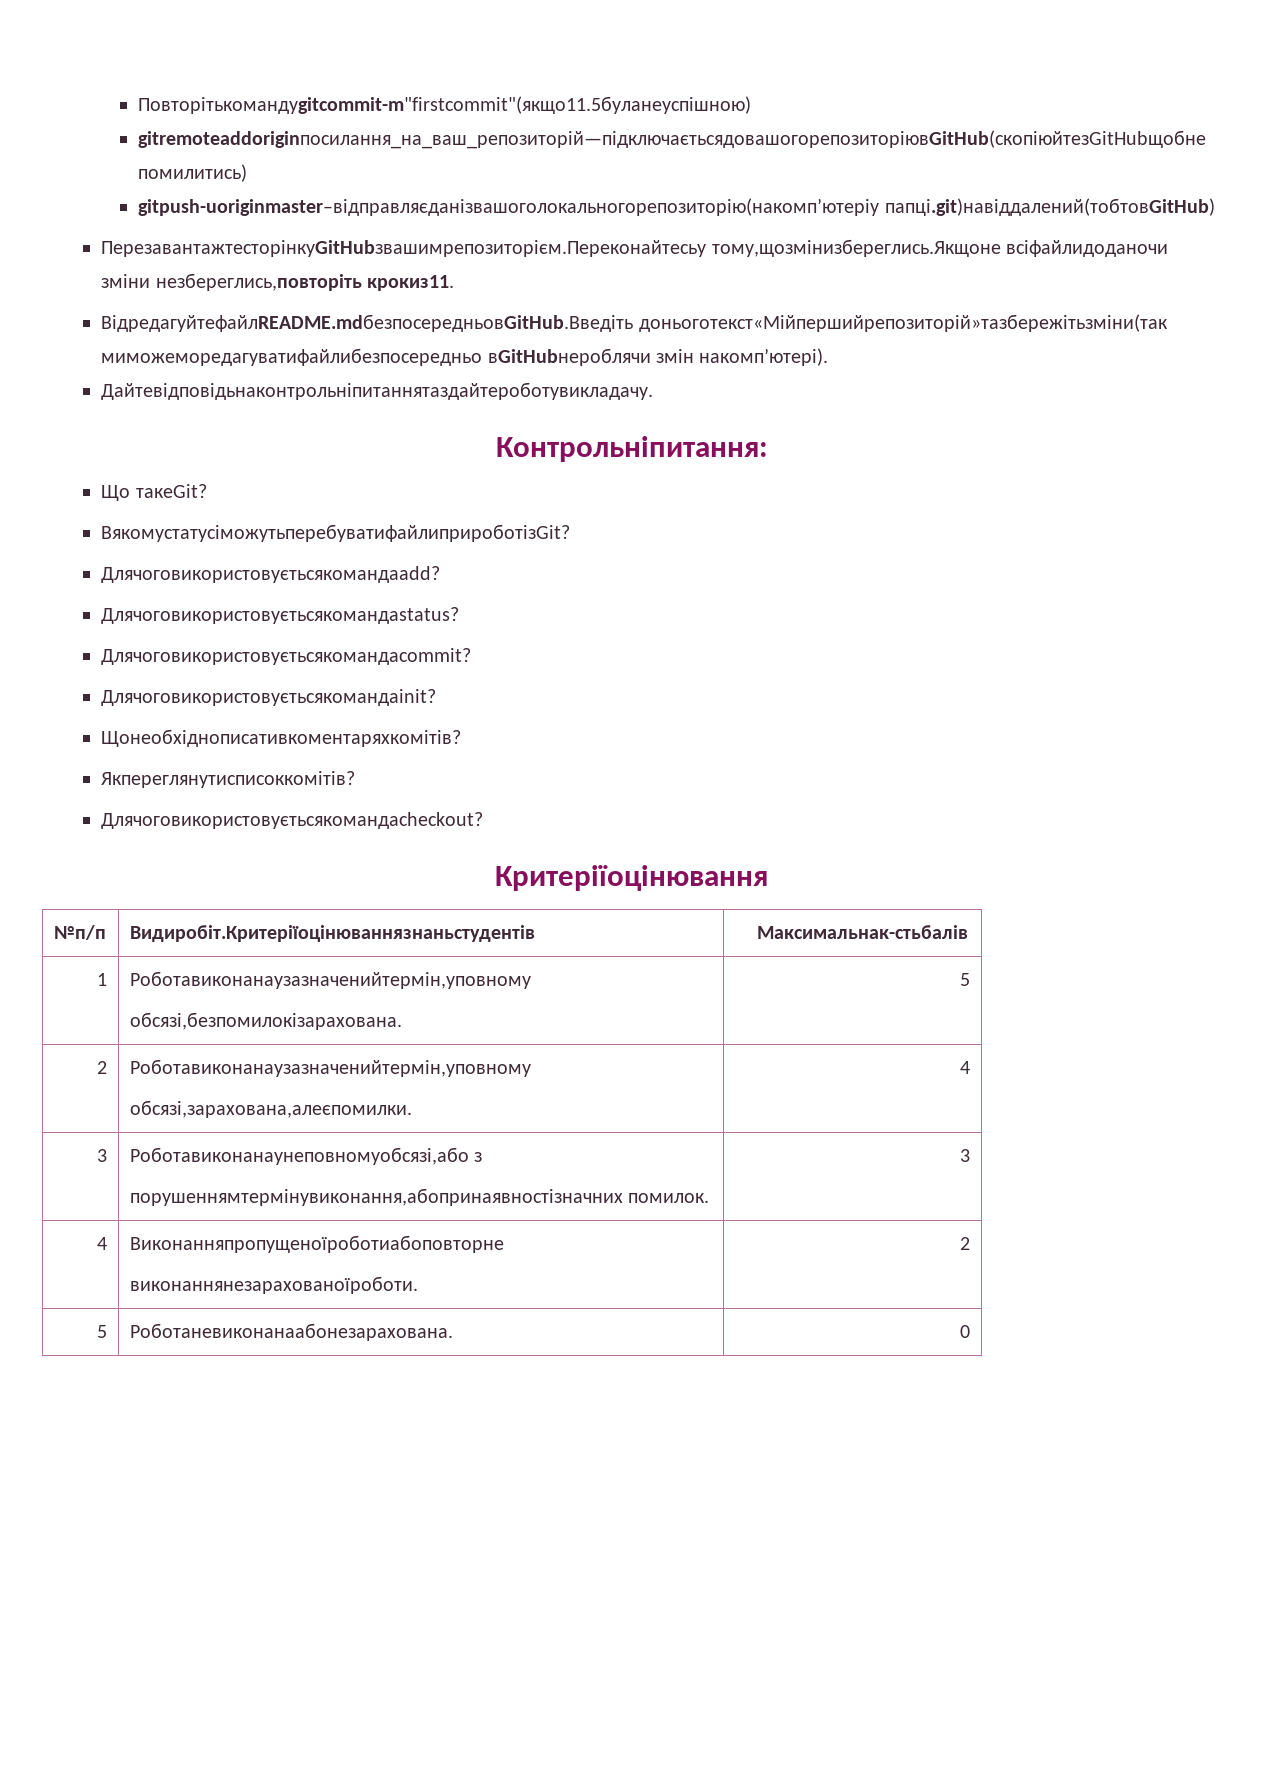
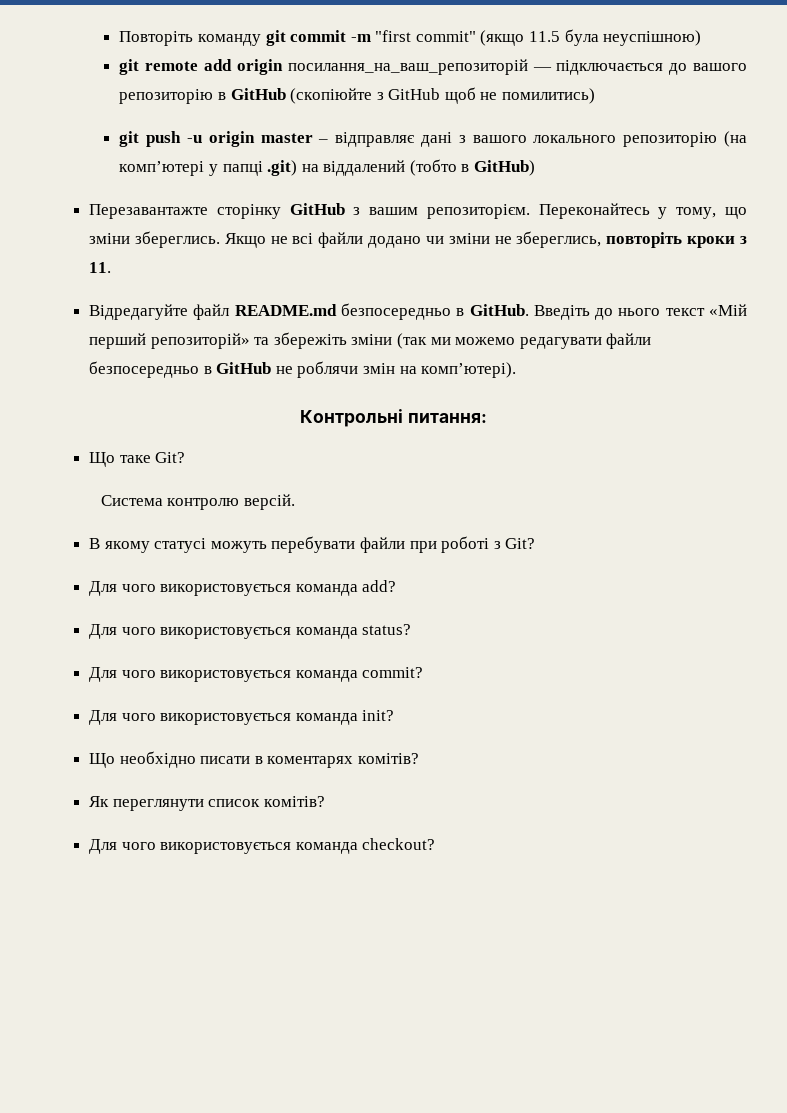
[138,96,752,114] [138,130,1207,149] [138,164,248,182] [138,198,1215,216] [101,239,1168,257] [101,273,454,291] [101,314,1168,332] [101,348,829,366] [101,382,654,400] [495,436,768,462] [101,484,207,501] [101,524,571,542] [101,566,441,583] [101,607,460,624] [101,648,472,665] [101,689,437,706] [101,729,462,747] [101,771,356,788] [101,812,484,829] [495,865,768,891] [53,925,106,940] [129,925,535,942] [757,925,969,939] [97,973,108,986] [129,971,531,989] [129,1012,402,1030] [960,973,971,986] [97,1061,108,1074] [129,1059,531,1077] [129,1100,412,1118] [960,1061,971,1074] [97,1149,108,1162] [129,1147,483,1165] [129,1188,710,1206] [960,1149,971,1162] [97,1237,108,1250] [129,1235,504,1253] [129,1276,418,1294] [960,1237,971,1250] [97,1325,108,1338] [129,1323,453,1341] [960,1325,971,1338] Повторітькомандуgitcommit-m"firstcommit"(якщо11.5буланеуспішною) // gitremoteaddoriginпосилання_на_ваш_репозиторій—підключаєтьсядовашогорепозиторіювGitHub(скопіюйтезGitHubщобне помилитись) // gitpush-uoriginmaster–відправляєданізвашоголокальногорепозиторію(накомп’ютеріу папці.git)навіддалений(тобтовGitHub) // ПерезавантажтесторінкуGitHubзвашимрепозиторієм.Переконайтесьу тому,щозмінизбереглись.Якщоне всіфайлидоданочи зміни незбереглись,повторіть крокиз11. // ВідредагуйтефайлREADME.mdбезпосередньовGitHub.Введіть доньоготекст«Мійпершийрепозиторій»тазбережітьзміни(так миможеморедагуватифайлибезпосередньо вGitHubнероблячи змін накомп’ютері). // Дайтевідповідьнаконтрольніпитаннятаздайтероботувикладачу. // Контрольніпитання: // Що такеGit? // ВякомустатусіможутьперебуватифайлиприроботізGit? // Длячоговикористовуєтьсякомандаadd? // Длячоговикористовуєтьсякомандаstatus? // Длячоговикористовуєтьсякомандаcommit? // Длячоговикористовуєтьсякомандаinit? // Щонеобхіднописативкоментаряхкомітів? // Якпереглянутисписоккомітів? // Длячоговикористовуєтьсякомандаcheckout? // Критеріїоцінювання // №п/п | Видиробіт.Критеріїоцінюваннязнаньстудентів | Максимальнак-стьбалів // 1 | Роботавиконанаузазначенийтермін,уповному // обсязі,безпомилокізарахована. | 5 // 2 | Роботавиконанаузазначенийтермін,уповному // обсязі,зарахована,алеєпомилки. | 4 // 3 | Роботавиконанаунеповномуобсязі,або з // порушеннямтермінувиконання,абопринаявностізначних помилок. | 3 // 4 | Виконанняпропущеноїроботиабоповторне // виконаннянезарахованоїроботи. | 2 // 5 | Роботаневиконанаабонезарахована. | 0 -> [119,29,702,46] [119,59,747,75] [119,87,596,104] [119,131,747,147] [119,159,536,176] [89,203,747,219] [89,231,747,248] [89,262,112,273] [89,303,748,320] [89,332,652,349] [89,361,517,378] [300,409,487,427] [89,452,186,467] [100,494,295,510] [89,536,536,553] [89,580,397,596] [89,624,412,639] [89,667,424,682] [89,710,395,725] [89,751,419,768] [89,796,325,811] [89,838,436,854] Повторіть команду git commit -m "first commit" (якщо 11.5 була неуспішною) // git remote add origin посилання_на_ваш_репозиторій — підключається до вашого репозиторію в GitHub (скопіюйте з GitHub щоб не помилитись) // git push -u origin master – відправляє дані з вашого локального репозиторію (на комп’ютері у папці .git) на віддалений (тобто в GitHub) // Перезавантажте сторінку GitHub з вашим репозиторієм. Переконайтесь у тому, що зміни збереглись. Якщо не всі файли додано чи зміни не збереглись, повторіть кроки з 11. // Відредагуйте файл README.md безпосередньо в GitHub. Введіть до нього текст «Мій перший репозиторій» та збережіть зміни (так ми можемо редагувати файли безпосередньо в GitHub не роблячи змін на комп’ютері). // Контрольні питання: // Що таке Git? // Система контролю версій. // В якому статусі можуть перебувати файли при роботі з Git? // Для чого використовується команда add? // Для чого використовується команда status? // Для чого використовується команда commit? // Для чого використовується команда init? // Що необхідно писати в коментарях комітів? // Як переглянути список комітів? // Для чого використовується команда checkout?

